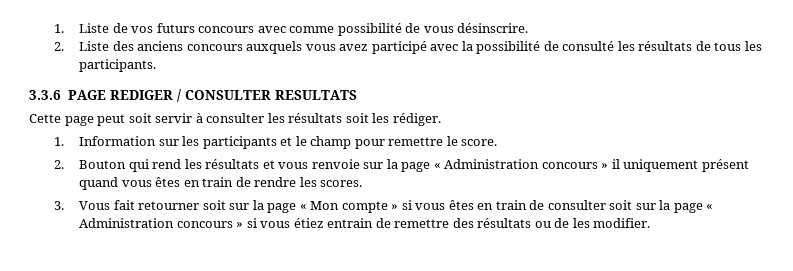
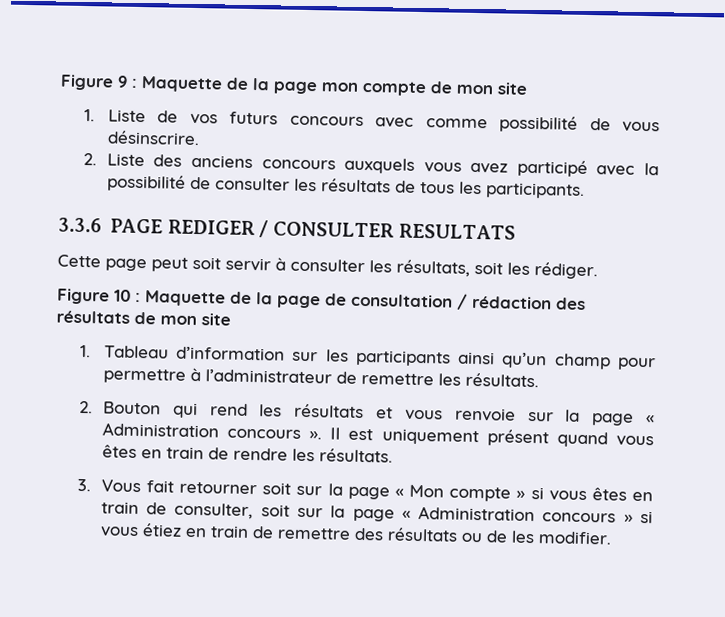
(54, 28) none -> [60,74,528,97] Figure 9 : Maquette de la page mon compte de mon site //
[562,41,615,51] consulté -> [214,177,290,191] consulter
[288,113,343,123] résultats -> [396,259,470,277] résultats,
[54,136,157,146] // 1. Information -> [57,288,586,310] [56,310,231,326] [79,344,286,361] // Figure 10 : Maquette de la page de consultation / rédaction des résultats de mon site // 1. Tableau d’information
[280,136,498,149] et le champ pour remettre le score. -> [458,351,656,371] [102,367,539,388] ainsi qu’un champ pour permettre à l’administrateur de remettre les résultats.
[601,159,620,169] » il -> [309,427,374,441] ». Il est
[320,180,363,187] scores. -> [318,448,393,463] résultats.
[547,200,606,210] consulter -> [174,502,254,520] consulter,
[327,218,374,228] entrain -> [184,525,249,538] en train

